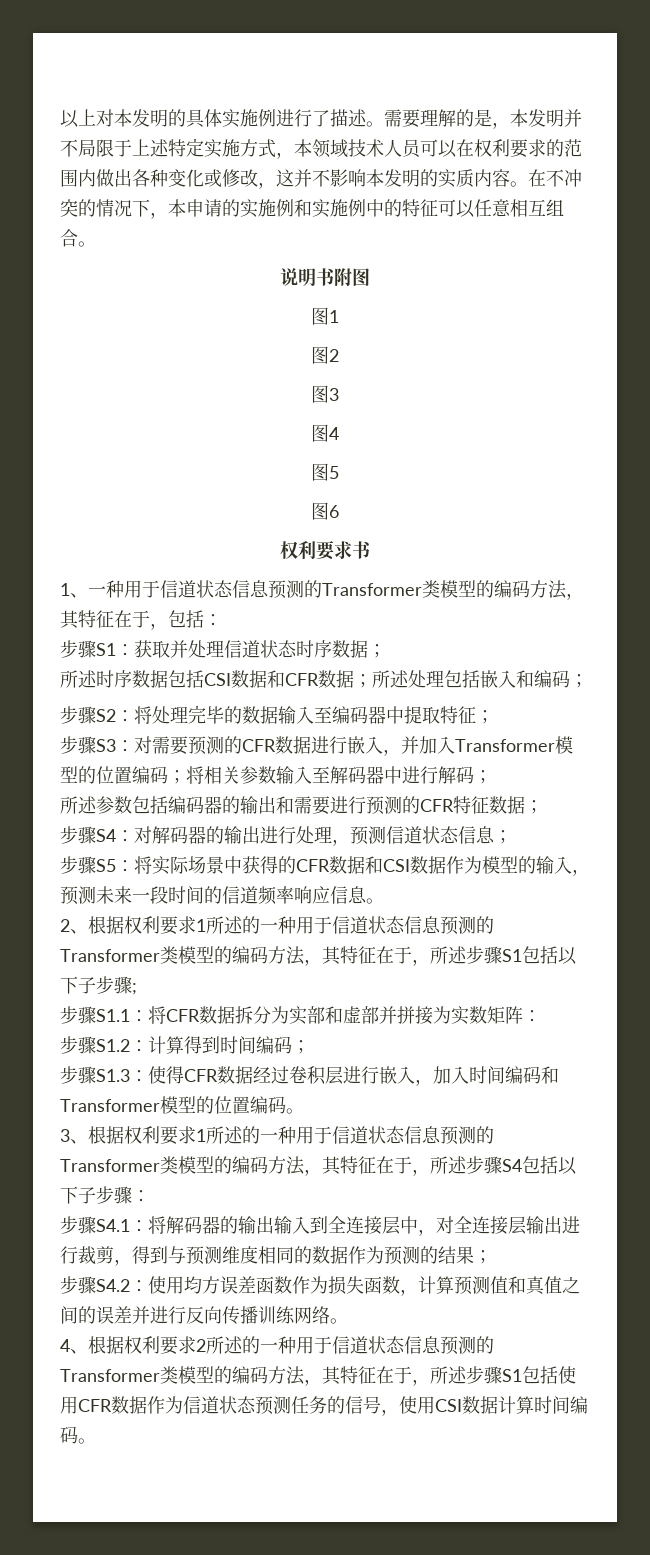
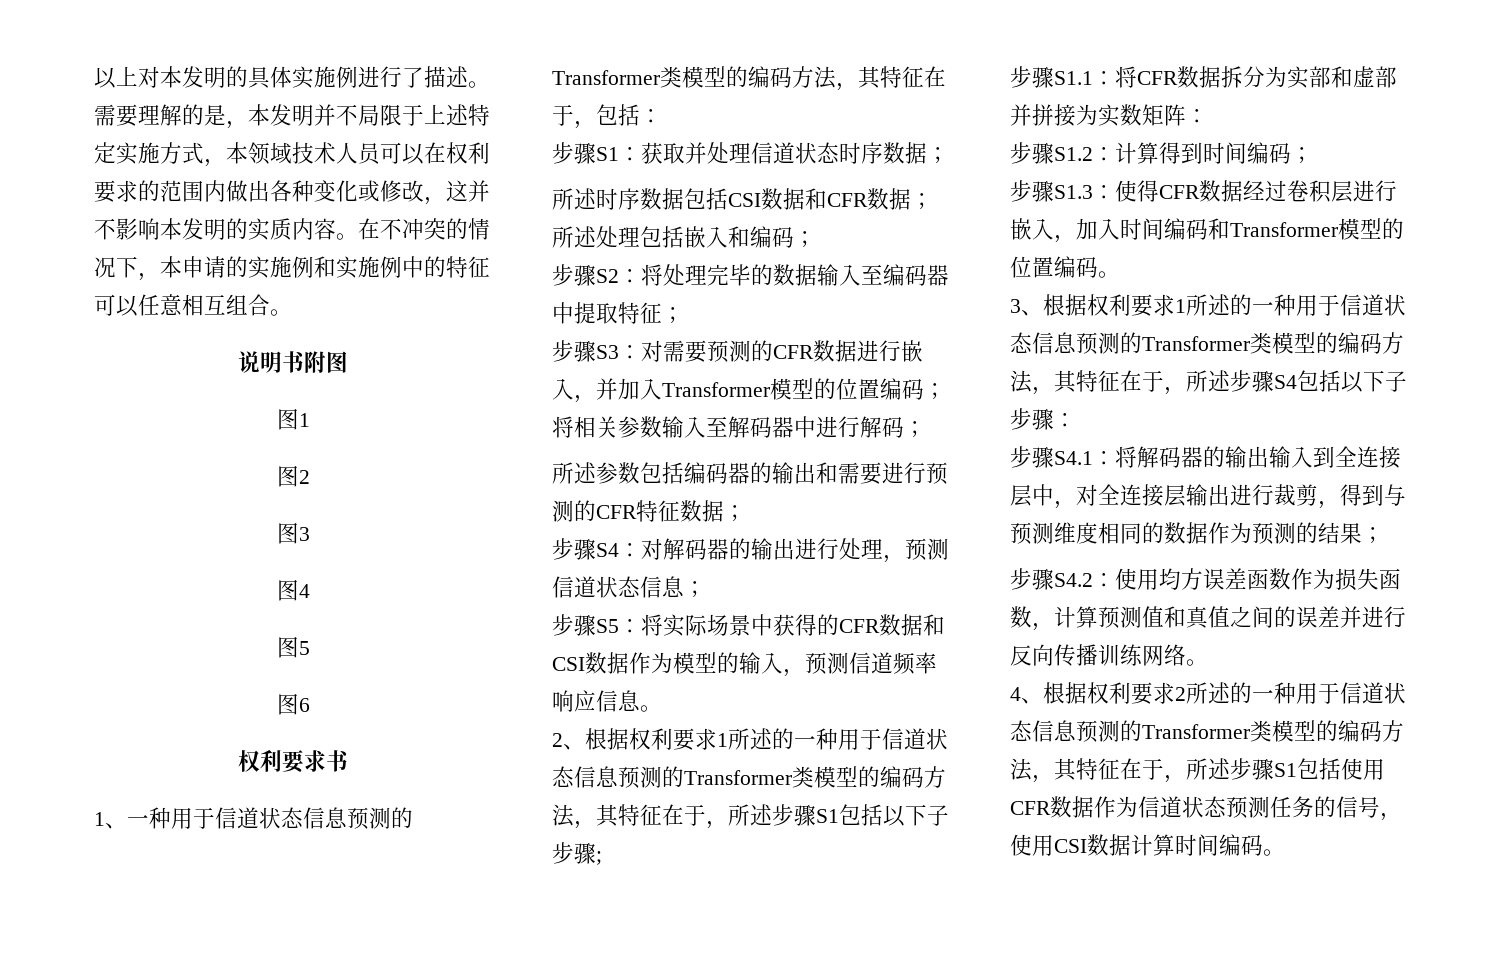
[96,886,222,904] 未来一段时间的 -> (849, 663) none

